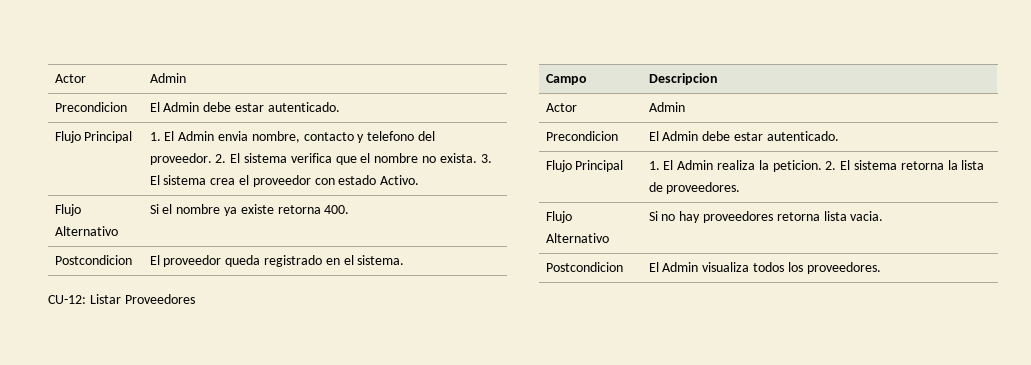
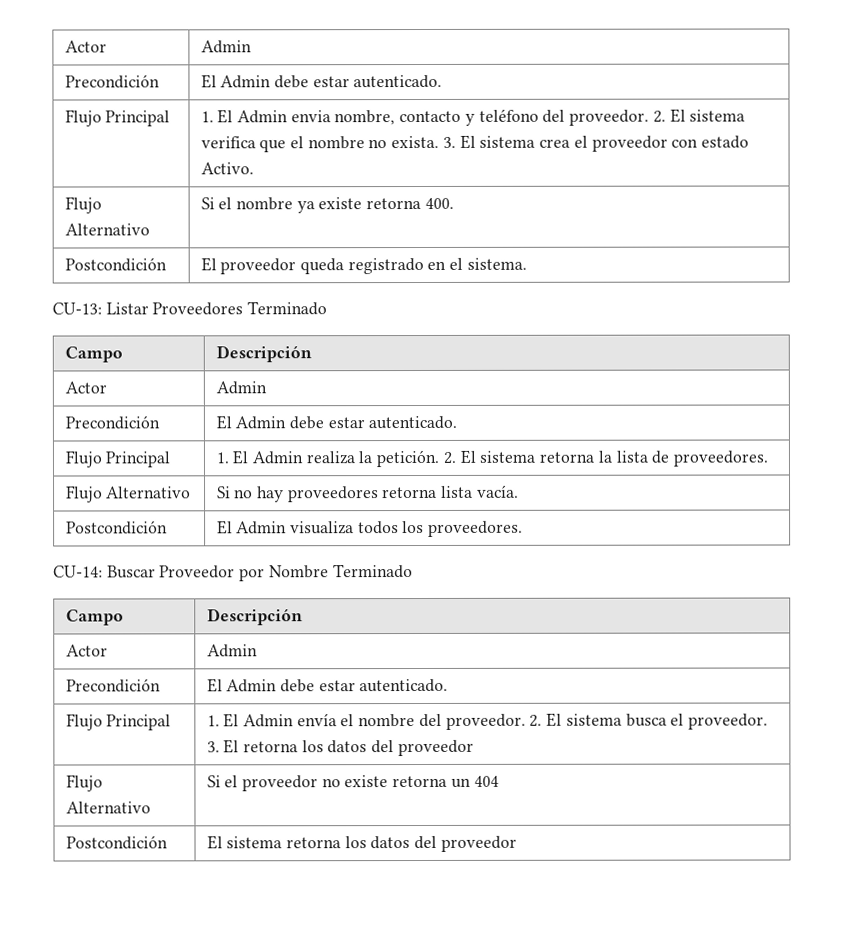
[54,74,86,83] [149,73,186,83] [54,102,127,112] Actor | Admin // Precondicion -> [64,40,107,53] [200,40,252,54] [64,74,160,89] Actor | Admin // Precondición
[367,131,415,141] telefono -> [478,108,539,122] teléfono
[54,255,132,265] Postcondicion -> [64,257,167,272] Postcondición
[48,295,86,304] CU-12: -> [52,302,102,315] CU-13:
[545,74,587,85] [648,73,718,85] [545,103,577,112] [648,102,685,112] [545,131,618,141] // Campo | Descripcion // Actor | Admin // Precondicion -> [247,301,328,316] [64,346,123,363] [215,345,312,363] [64,381,107,394] [215,381,267,395] [64,415,160,430] Terminado // Campo | Descripción // Actor | Admin // Precondición
[772,160,822,172] peticion. -> [376,449,440,468] petición.
[850,211,884,221] [545,262,623,272] vacia. // Postcondicion -> [476,484,519,498] [65,520,168,535] vacía. // Postcondición
(881, 268) none -> [53,564,413,582] [65,609,124,626] [206,608,303,626] [65,644,108,657] [206,644,258,658] [65,678,161,693] [206,678,449,693] [65,713,172,731] [206,712,768,730] [206,739,474,757] [65,774,103,792] [65,801,151,814] [206,775,499,792] [65,835,168,850] [206,835,517,852] // CU-14: Buscar Proveedor por Nombre Terminado // Campo | Descripción // Actor | Admin // Precondición | El Admin debe estar autenticado. // Flujo Principal | 1. El Admin envía el nombre del proveedor. 2. El sistema busca el proveedor. 3. El retorna los datos del proveedor // Flujo Alternativo | Si el proveedor no existe retorna un 404 // Postcondición | El sistema retorna los datos del proveedor

